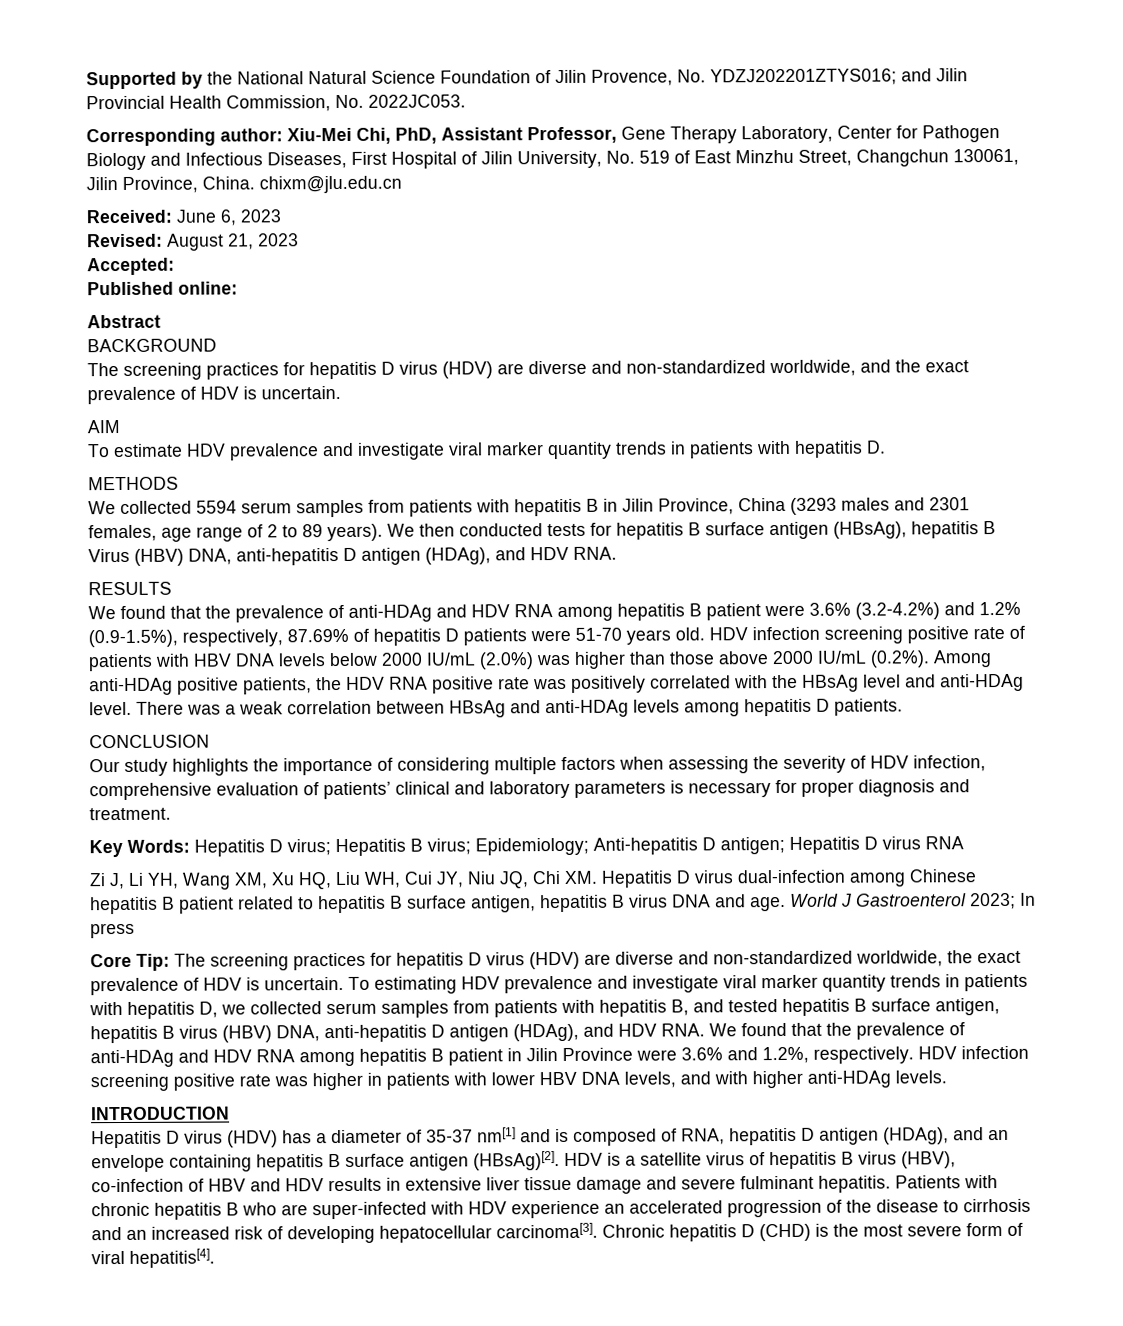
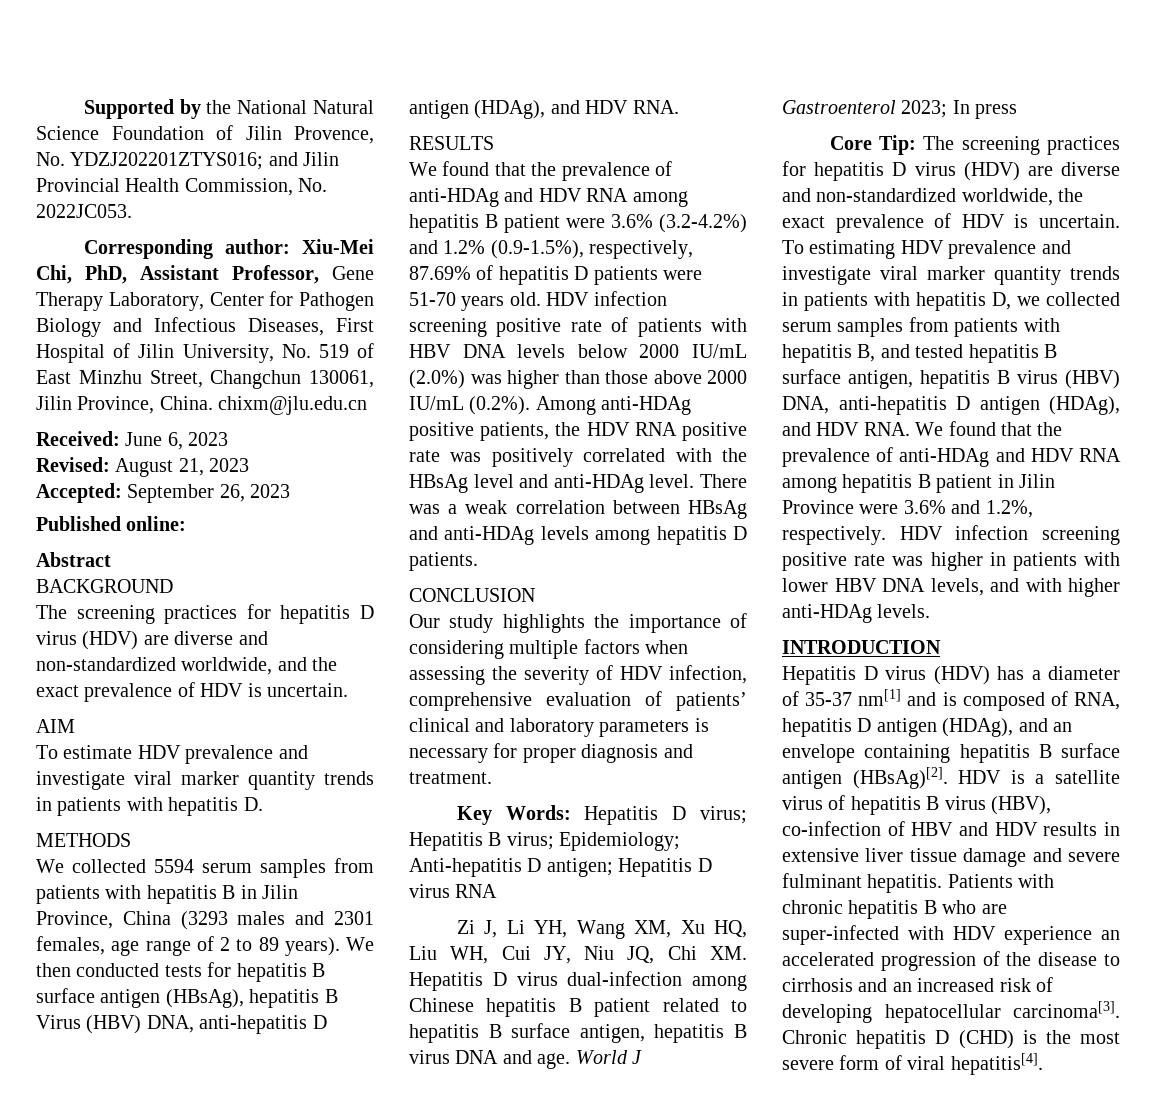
(175, 266) none -> [127,484,291,503] September 26, 2023

